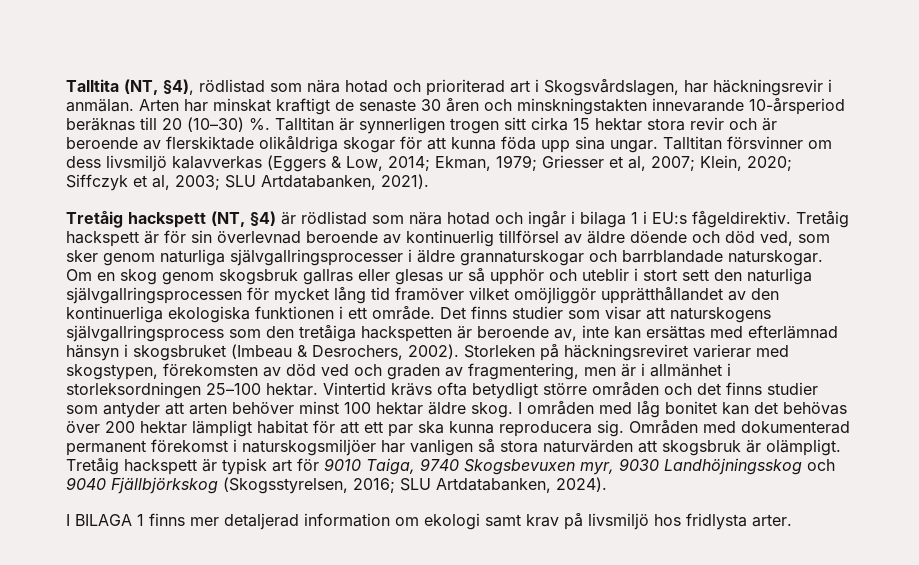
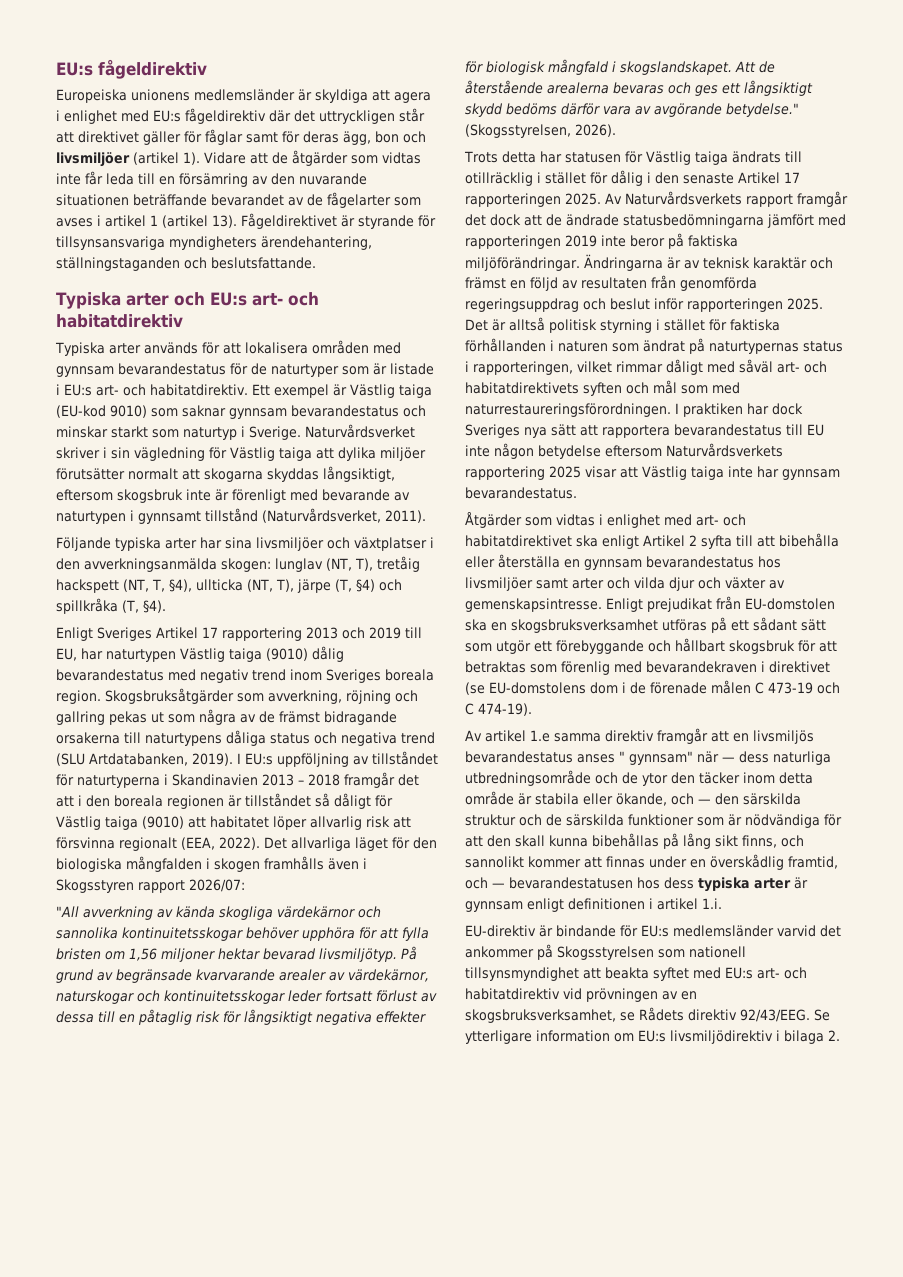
[66,79,832,96] [66,98,845,115] [66,117,777,134] [66,136,832,153] [66,155,792,172] [66,174,429,191] [66,210,849,228] [66,230,830,247] [66,249,823,266] [66,268,812,285] [66,287,779,304] [66,306,771,323] [66,325,838,342] [66,344,789,361] [66,363,731,380] [66,382,818,399] [66,401,847,418] [66,420,850,437] [66,439,841,456] [66,458,835,475] [66,477,607,494] [66,513,792,530] Talltita (NT, §4), rödlistad som nära hotad och prioriterad art i Skogsvårdslagen, har häckningsrevir i anmälan. Arten har minskat kraftigt de senaste 30 åren och minskningstakten innevarande 10-årsperiod beräknas till 20 (10–30) %. Talltitan är synnerligen trogen sitt cirka 15 hektar stora revir och är beroende av flerskiktade olikåldriga skogar för att kunna föda upp sina ungar. Talltitan försvinner om dess livsmiljö kalavverkas (Eggers & Low, 2014; Ekman, 1979; Griesser et al, 2007; Klein, 2020; Siffczyk et al, 2003; SLU Artdatabanken, 2021). // Tretåig hackspett (NT, §4) är rödlistad som nära hotad och ingår i bilaga 1 i EU:s fågeldirektiv. Tretåig hackspett är för sin överlevnad beroende av kontinuerlig tillförsel av äldre döende och död ved, som sker genom naturliga självgallringsprocesser i äldre grannaturskogar och barrblandade naturskogar. Om en skog genom skogsbruk gallras eller glesas ur så upphör och uteblir i stort sett den naturliga självgallringsprocessen för mycket lång tid framöver vilket omöjliggör upprätthållandet av den kontinuerliga ekologiska funktionen i ett område. Det finns studier som visar att naturskogens självgallringsprocess som den tretåiga hackspetten är beroende av, inte kan ersättas med efterlämnad hänsyn i skogsbruket (Imbeau & Desrochers, 2002). Storleken på häckningsreviret varierar med skogstypen, förekomsten av död ved och graden av fragmentering, men är i allmänhet i storleksordningen 25–100 hektar. Vintertid krävs ofta betydligt större områden och det finns studier som antyder att arten behöver minst 100 hektar äldre skog. I områden med låg bonitet kan det behövas över 200 hektar lämpligt habitat för att ett par ska kunna reproducera sig. Områden med dokumenterad permanent förekomst i naturskogsmiljöer har vanligen så stora naturvärden att skogsbruk är olämpligt. Tretåig hackspett är typisk art för 9010 Taiga, 9740 Skogsbevuxen myr, 9030 Landhöjningsskog och 9040 Fjällbjörkskog (Skogsstyrelsen, 2016; SLU Artdatabanken, 2024). // I BILAGA 1 finns mer detaljerad information om ekologi samt krav på livsmiljö hos fridlysta arter. -> [56,59,207,79] [56,89,431,103] [56,108,425,124] [56,129,426,145] [56,150,421,167] [56,171,367,187] [56,192,421,208] [56,213,436,229] [56,236,372,250] [56,257,316,271] [56,292,319,309] [56,314,183,328] [55,340,401,356] [56,363,434,377] [56,384,432,398] [56,405,426,419] [56,424,415,440] [56,447,426,461] [56,466,395,482] [56,489,410,503] [56,508,426,524] [56,537,434,551] [56,556,420,572] [56,579,402,593] [56,598,166,614] [56,627,422,641] [56,646,344,662] [56,669,434,683] [56,688,418,704] [56,709,397,725] [56,730,435,746] [56,751,438,767] [56,772,419,788] [56,793,393,809] [56,816,411,830] [56,837,437,851] [56,856,367,872] [56,879,245,893] [56,906,381,920] [56,927,429,941] [56,946,417,962] [56,969,429,983] [56,990,437,1004] [56,1009,426,1025] [465,59,775,75] [465,80,813,96] [465,103,799,117] [465,124,616,138] [464,151,802,165] [465,170,800,186] [465,191,848,207] [465,214,846,228] [465,233,738,249] [465,254,833,271] [465,275,757,291] [465,298,823,312] [465,317,780,333] [465,338,843,354] [465,359,827,375] [465,380,740,396] [465,403,803,417] [465,424,824,438] [465,443,783,459] [465,466,840,480] [465,487,577,499] [465,512,746,528] [465,533,839,549] [465,554,781,570] [465,577,785,591] [465,596,835,612] [465,617,826,633] [465,638,837,654] [465,661,830,675] [465,680,840,695] [465,703,532,716] [465,728,814,744] [465,751,831,765] [465,770,813,786] [465,791,801,806] [465,814,842,828] [465,833,804,849] [465,854,838,870] [465,877,808,892] [465,898,722,912] [465,925,841,937] [465,944,746,960] [465,967,807,981] [465,988,697,1002] [465,1007,830,1023] [465,1030,840,1044] EU:s fågeldirektiv // Europeiska unionens medlemsländer är skyldiga att agera i enlighet med EU:s fågeldirektiv där det uttryckligen står att direktivet gäller för fåglar samt för deras ägg, bon och livsmiljöer (artikel 1). Vidare att de åtgärder som vidtas inte får leda till en försämring av den nuvarande situationen beträffande bevarandet av de fågelarter som avses i artikel 1 (artikel 13). Fågeldirektivet är styrande för tillsynsansvariga myndigheters ärendehantering, ställningstaganden och beslutsfattande. // Typiska arter och EU:s art- och habitatdirektiv // Typiska arter används för att lokalisera områden med gynnsam bevarandestatus för de naturtyper som är listade i EU:s art- och habitatdirektiv. Ett exempel är Västlig taiga (EU-kod 9010) som saknar gynnsam bevarandestatus och minskar starkt som naturtyp i Sverige. Naturvårdsverket skriver i sin vägledning för Västlig taiga att dylika miljöer förutsätter normalt att skogarna skyddas långsiktigt, eftersom skogsbruk inte är förenligt med bevarande av naturtypen i gynnsamt tillstånd (Naturvårdsverket, 2011). // Följande typiska arter har sina livsmiljöer och växtplatser i den avverkningsanmälda skogen: lunglav (NT, T), tretåig hackspett (NT, T, §4), ullticka (NT, T), järpe (T, §4) och spillkråka (T, §4). // Enligt Sveriges Artikel 17 rapportering 2013 och 2019 till EU, har naturtypen Västlig taiga (9010) dålig bevarandestatus med negativ trend inom Sveriges boreala region. Skogsbruksåtgärder som avverkning, röjning och gallring pekas ut som några av de främst bidragande orsakerna till naturtypens dåliga status och negativa trend (SLU Artdatabanken, 2019). I EU:s uppföljning av tillståndet för naturtyperna i Skandinavien 2013 – 2018 framgår det att i den boreala regionen är tillståndet så dåligt för Västlig taiga (9010) att habitatet löper allvarlig risk att försvinna regionalt (EEA, 2022). Det allvarliga läget för den biologiska mångfalden i skogen framhålls även i Skogsstyren rapport 2026/07: // "All avverkning av kända skogliga värdekärnor och sannolika kontinuitetsskogar behöver upphöra för att fylla bristen om 1,56 miljoner hektar bevarad livsmiljötyp. På grund av begränsade kvarvarande arealer av värdekärnor, naturskogar och kontinuitetsskogar leder fortsatt förlust av dessa till en påtaglig risk för långsiktigt negativa effekter för biologisk mångfald i skogslandskapet. Att de återstående arealerna bevaras och ges ett långsiktigt skydd bedöms därför vara av avgörande betydelse." (Skogsstyrelsen, 2026). // Trots detta har statusen för Västlig taiga ändrats till otillräcklig i stället för dålig i den senaste Artikel 17 rapporteringen 2025. Av Naturvårdsverkets rapport framgår det dock att de ändrade statusbedömningarna jämfört med rapporteringen 2019 inte beror på faktiska miljöförändringar. Ändringarna är av teknisk karaktär och främst en följd av resultaten från genomförda regeringsuppdrag och beslut inför rapporteringen 2025. Det är alltså politisk styrning i stället för faktiska förhållanden i naturen som ändrat på naturtypernas status i rapporteringen, vilket rimmar dåligt med såväl art- och habitatdirektivets syften och mål som med naturrestaureringsförordningen. I praktiken har dock Sveriges nya sätt att rapportera bevarandestatus till EU inte någon betydelse eftersom Naturvårdsverkets rapportering 2025 visar att Västlig taiga inte har gynnsam bevarandestatus. // Åtgärder som vidtas i enlighet med art- och habitatdirektivet ska enligt Artikel 2 syfta till att bibehålla eller återställa en gynnsam bevarandestatus hos livsmiljöer samt arter och vilda djur och växter av gemenskapsintresse. Enligt prejudikat från EU-domstolen ska en skogsbruksverksamhet utföras på ett sådant sätt som utgör ett förebyggande och hållbart skogsbruk för att betraktas som förenlig med bevarandekraven i direktivet (se EU-domstolens dom i de förenade målen C 473-19 och C 474-19). // Av artikel 1.e samma direktiv framgår att en livsmiljös bevarandestatus anses " gynnsam" när — dess naturliga utbredningsområde och de ytor den täcker inom detta område är stabila eller ökande, och — den särskilda struktur och de särskilda funktioner som är nödvändiga för att den skall kunna bibehållas på lång sikt finns, och sannolikt kommer att finnas under en överskådlig framtid, och — bevarandestatusen hos dess typiska arter är gynnsam enligt definitionen i artikel 1.i. // EU-direktiv är bindande för EU:s medlemsländer varvid det ankommer på Skogsstyrelsen som nationell tillsynsmyndighet att beakta syftet med EU:s art- och habitatdirektiv vid prövningen av en skogsbruksverksamhet, se Rådets direktiv 92/43/EEG. Se ytterligare information om EU:s livsmiljödirektiv i bilaga 2.

